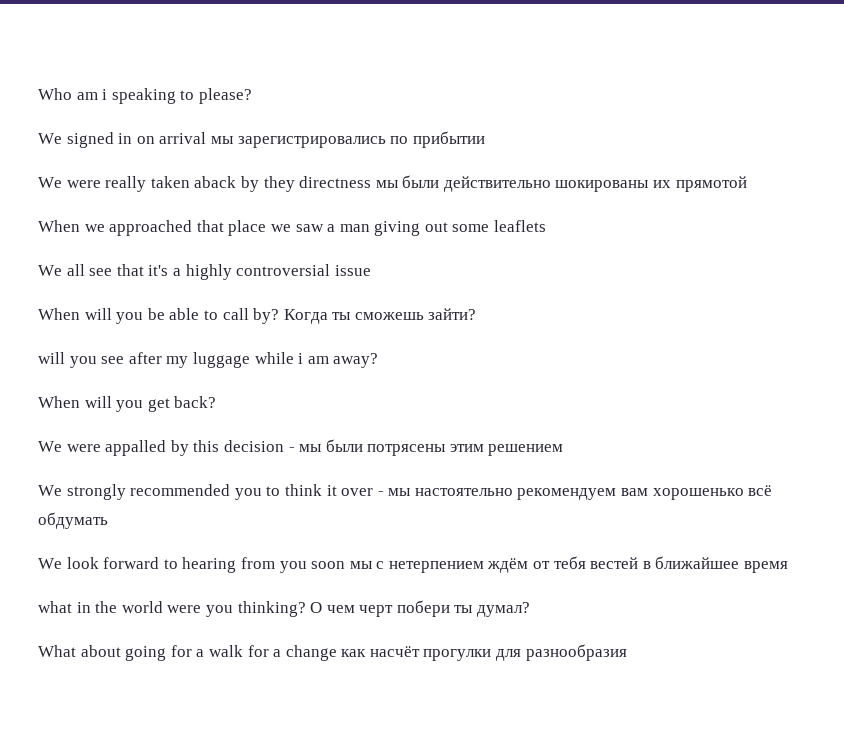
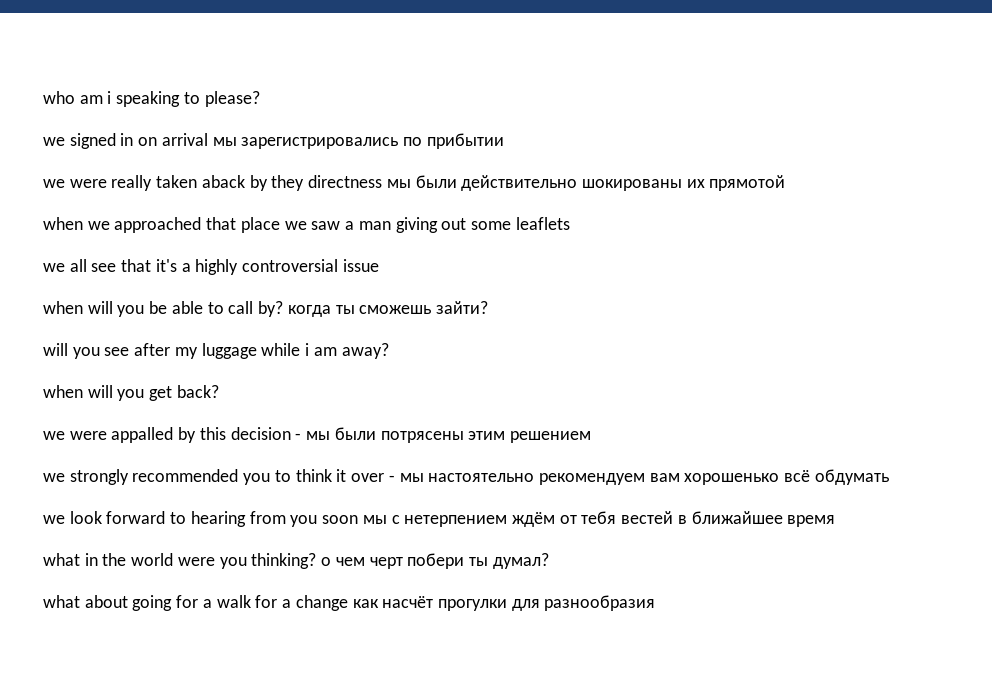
[38,88,72,100] Who -> [43,91,75,104] who
[38,133,62,144] We -> [43,137,65,146] we
[38,177,62,188] We -> [43,179,65,188] we
[38,220,80,232] When -> [43,217,83,230] when
[38,265,62,276] We -> [43,263,65,272] we
[38,308,80,320] When -> [43,301,83,314] when
[283,309,328,324] Когда -> [287,305,331,317] когда
[38,396,80,408] When -> [43,385,83,398] when
[38,441,62,452] We -> [43,431,65,440] we
[38,485,62,496] We -> [43,473,65,482] we
[38,558,62,569] We -> [43,515,65,524] we
[310,602,323,613] О -> [321,557,332,566] о
[38,645,76,657] What -> [43,595,80,608] what

